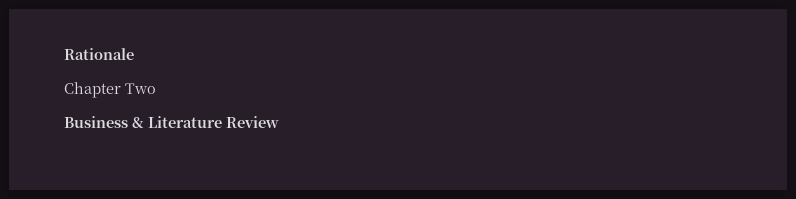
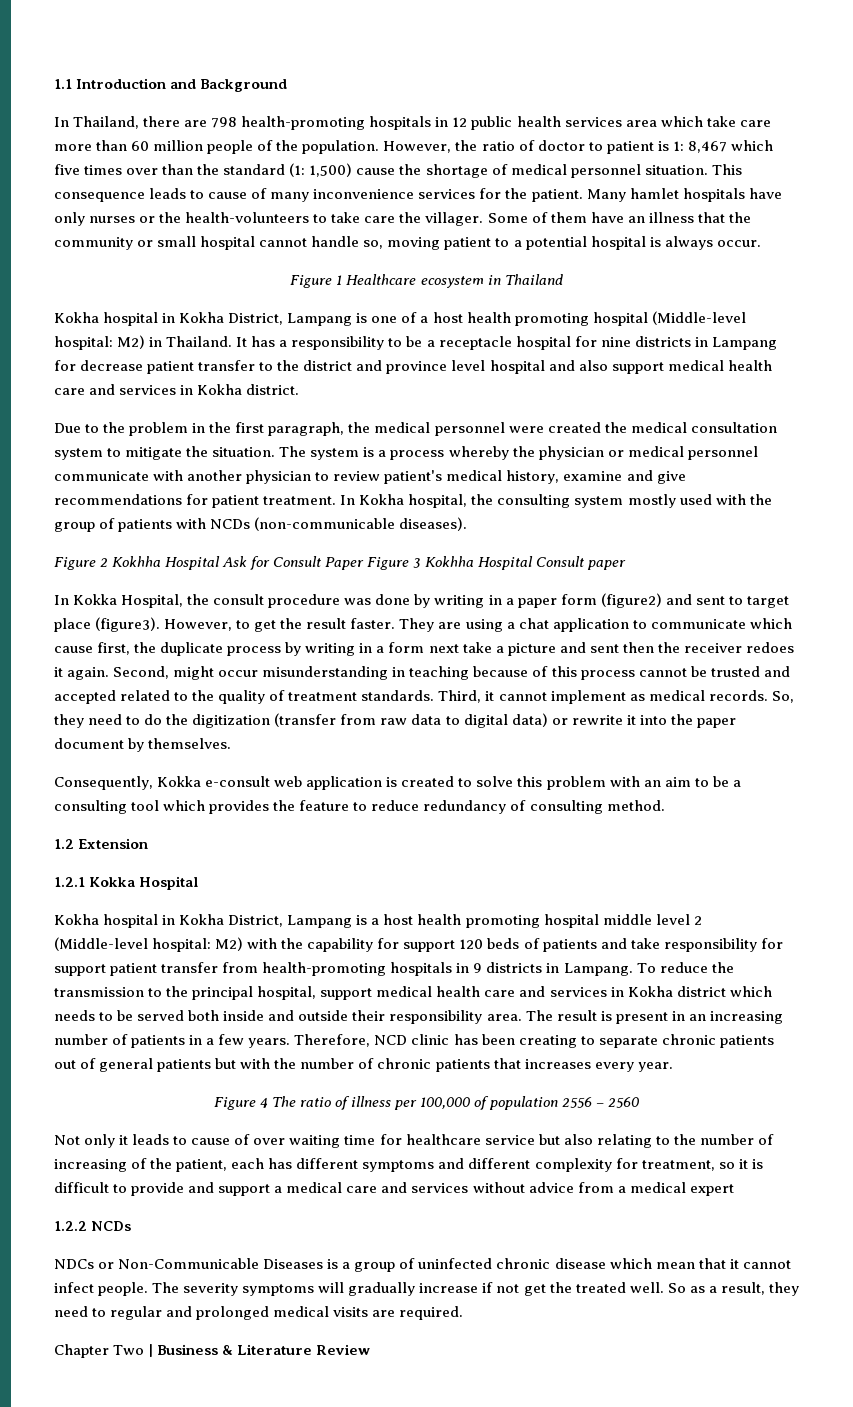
[64,48,134,60] Rationale -> [54,78,288,92] [54,116,771,130] [54,140,773,154] [54,163,742,178] [54,188,782,202] [54,212,751,226] [54,236,761,250] [290,274,563,288] [54,311,746,326] [54,335,777,350] [54,360,772,374] [54,384,300,395] [54,422,777,436] [54,446,758,460] [54,470,686,484] [54,494,772,508] [54,517,468,532] [54,556,626,570] [54,593,789,608] [54,617,792,632] [54,642,794,656] [54,666,790,680] [54,690,794,704] [54,713,736,728] [54,738,232,752] [54,776,741,790] [54,800,665,814] [54,838,149,849] [54,876,199,890] [54,914,702,928] [54,937,783,952] [54,962,734,976] [54,986,772,1000] [54,1010,783,1024] [54,1034,774,1048] [54,1058,673,1072] [213,1096,640,1110] [54,1134,774,1148] [54,1158,763,1172] [54,1182,734,1196] [54,1221,132,1231] [54,1258,791,1272] [54,1282,799,1296] [54,1306,464,1320] 1.1 Introduction and Background // In Thailand, there are 798 health-promoting hospitals in 12 public health services area which take care more than 60 million people of the population. However, the ratio of doctor to patient is 1: 8,467 which five times over than the standard (1: 1,500) cause the shortage of medical personnel situation. This consequence leads to cause of many inconvenience services for the patient. Many hamlet hospitals have only nurses or the health-volunteers to take care the villager. Some of them have an illness that the community or small hospital cannot handle so, moving patient to a potential hospital is always occur. // Figure 1 Healthcare ecosystem in Thailand // Kokha hospital in Kokha District, Lampang is one of a host health promoting hospital (Middle-level hospital: M2) in Thailand. It has a responsibility to be a receptacle hospital for nine districts in Lampang for decrease patient transfer to the district and province level hospital and also support medical health care and services in Kokha district. // Due to the problem in the first paragraph, the medical personnel were created the medical consultation system to mitigate the situation. The system is a process whereby the physician or medical personnel communicate with another physician to review patient's medical history, examine and give recommendations for patient treatment. In Kokha hospital, the consulting system mostly used with the group of patients with NCDs (non-communicable diseases). // Figure 2 Kokhha Hospital Ask for Consult Paper Figure 3 Kokhha Hospital Consult paper // In Kokka Hospital, the consult procedure was done by writing in a paper form (figure2) and sent to target place (figure3). However, to get the result faster. They are using a chat application to communicate which cause first, the duplicate process by writing in a form next take a picture and sent then the receiver redoes it again. Second, might occur misunderstanding in teaching because of this process cannot be trusted and accepted related to the quality of treatment standards. Third, it cannot implement as medical records. So, they need to do the digitization (transfer from raw data to digital data) or rewrite it into the paper document by themselves. // Consequently, Kokka e-consult web application is created to solve this problem with an aim to be a consulting tool which provides the feature to reduce redundancy of consulting method. // 1.2 Extension // 1.2.1 Kokka Hospital // Kokha hospital in Kokha District, Lampang is a host health promoting hospital middle level 2 (Middle-level hospital: M2) with the capability for support 120 beds of patients and take responsibility for support patient transfer from health-promoting hospitals in 9 districts in Lampang. To reduce the transmission to the principal hospital, support medical health care and services in Kokha district which needs to be served both inside and outside their responsibility area. The result is present in an increasing number of patients in a few years. Therefore, NCD clinic has been creating to separate chronic patients out of general patients but with the number of chronic patients that increases every year. // Figure 4 The ratio of illness per 100,000 of population 2556 – 2560 // Not only it leads to cause of over waiting time for healthcare service but also relating to the number of increasing of the patient, each has different symptoms and different complexity for treatment, so it is difficult to provide and support a medical care and services without advice from a medical expert // 1.2.2 NCDs // NDCs or Non-Communicable Diseases is a group of uninfected chronic disease which mean that it cannot infect people. The severity symptoms will gradually increase if not get the treated well. So as a result, they need to regular and prolonged medical visits are required.
(156, 88) // -> [148,1344,154,1357] |

